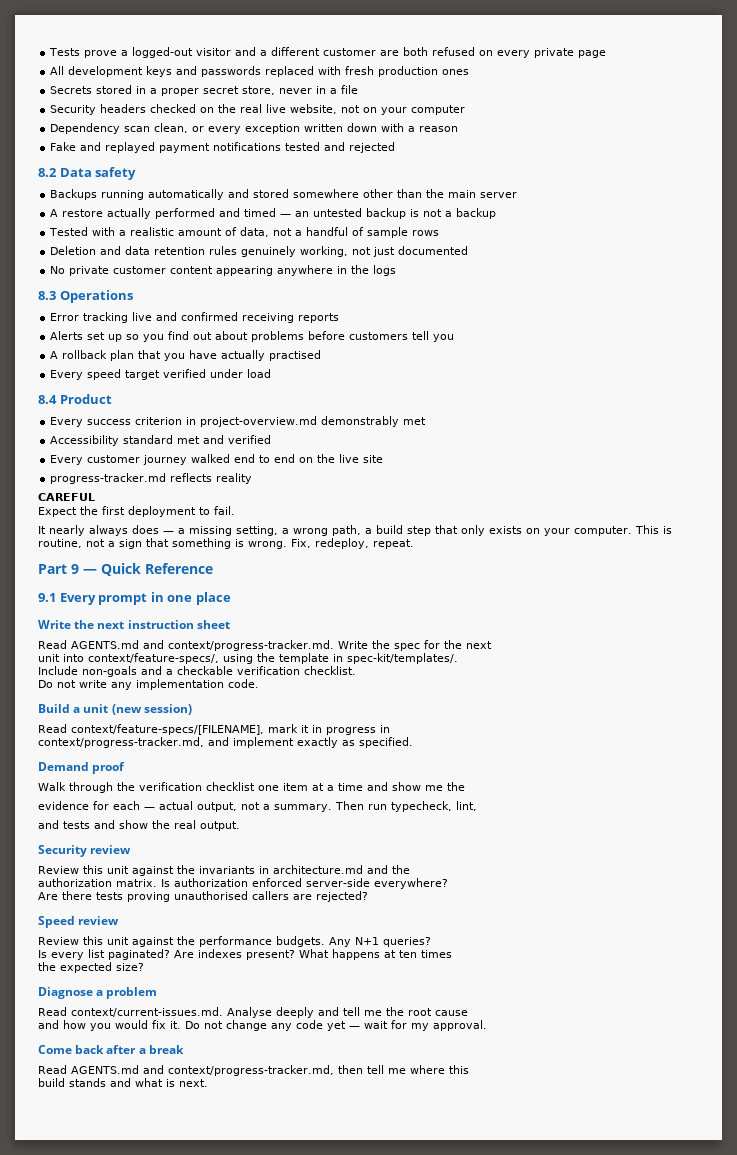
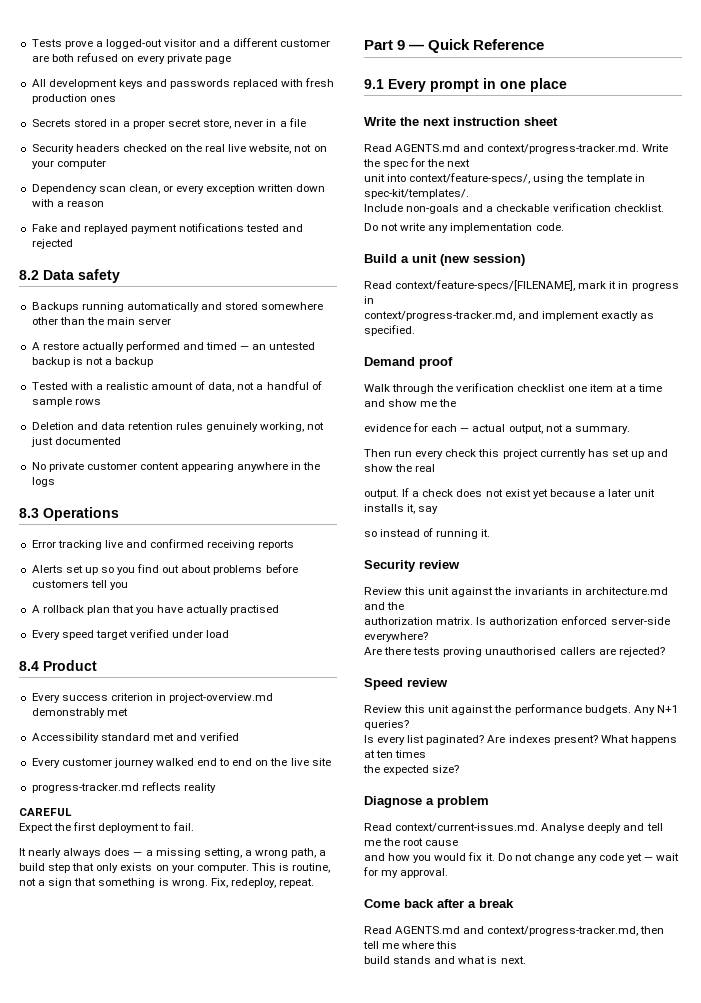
(332, 808) none -> (630, 429) //
[390,801,477,812] [38,820,90,829] typecheck, lint, // and tests -> [415,449,644,459] every check this project currently has set up
(196, 824) none -> (436, 468) //
(240, 826) none -> [402,488,656,499] [364,504,439,514] [364,528,491,539] If a check does not exist yet because a later unit installs it, say // so instead of running it.

